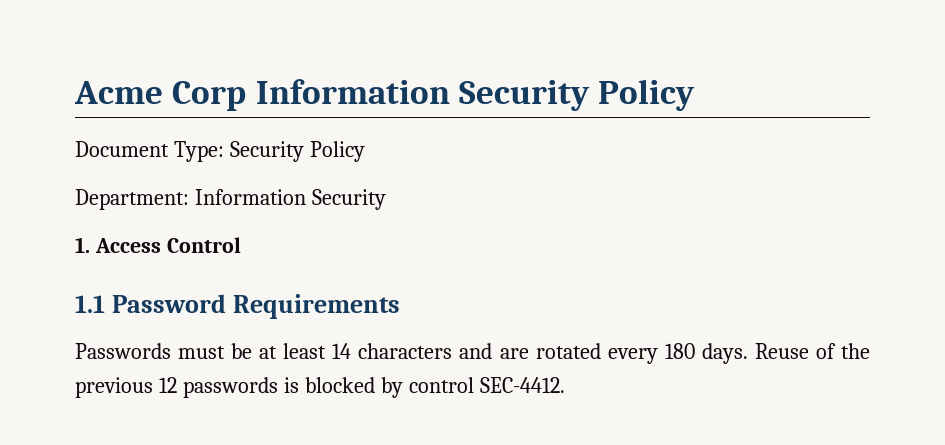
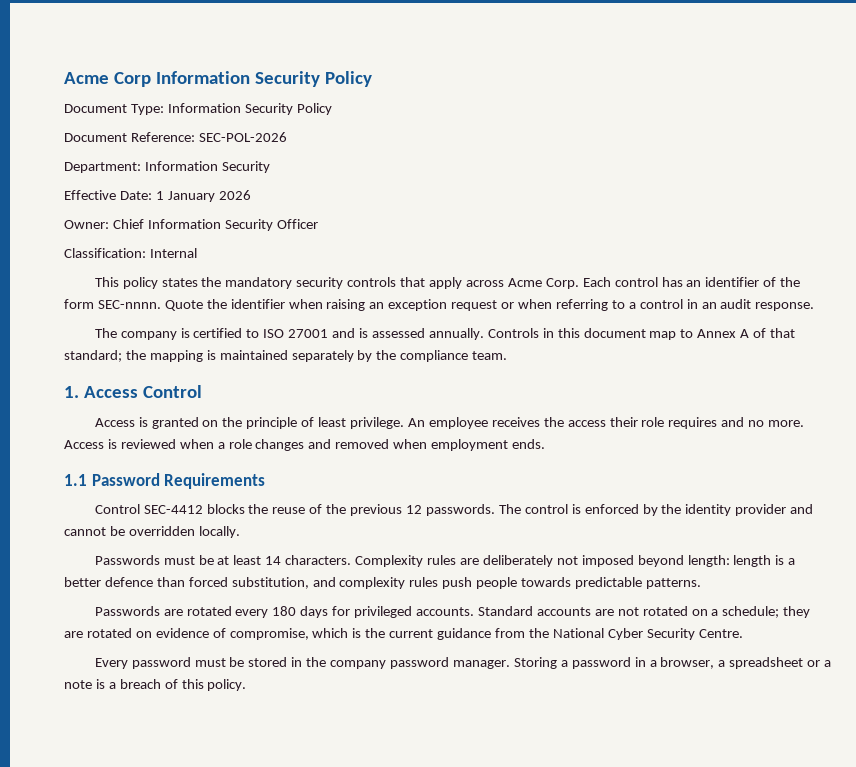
[229,141,365,162] Security Policy -> [167,103,332,115] [64,132,287,142] Information Security Policy // Document Reference: SEC-POL-2026
[75,237,241,253] [75,294,400,319] 1. Access Control // 1.1 Password Requirements -> [64,190,251,202] [64,219,318,231] [64,248,197,258] [94,277,801,289] [64,299,815,311] [94,328,796,340] [64,350,508,362] [64,385,202,398] [94,417,805,429] [64,439,546,451] [64,473,266,489] [94,504,814,516] [64,526,240,538] Effective Date: 1 January 2026 // Owner: Chief Information Security Officer // Classification: Internal // This policy states the mandatory security controls that apply across Acme Corp. Each control has an identifier of the form SEC-nnnn. Quote the identifier when raising an exception request or when referring to a control in an audit response. // The company is certified to ISO 27001 and is assessed annually. Controls in this document map to Annex A of that standard; the mapping is maintained separately by the compliance team. // 1. Access Control // Access is granted on the principle of least privilege. An employee receives the access their role requires and no more. Access is reviewed when a role changes and removed when employment ends. // 1.1 Password Requirements // Control SEC-4412 blocks the reuse of the previous 12 passwords. The control is enforced by the identity provider and cannot be overridden locally.
[358,343,871,364] [75,377,565,398] characters and are rotated every 180 days. Reuse of the previous 12 passwords is blocked by control SEC-4412. -> [285,555,796,567] [64,577,701,589] [94,606,811,618] [64,628,743,640] [94,657,832,669] [64,679,247,691] characters. Complexity rules are deliberately not imposed beyond length: length is a better defence than forced substitution, and complexity rules push people towards predictable patterns. // Passwords are rotated every 180 days for privileged accounts. Standard accounts are not rotated on a schedule; they are rotated on evidence of compromise, which is the current guidance from the National Cyber Security Centre. // Every password must be stored in the company password manager. Storing a password in a browser, a spreadsheet or a note is a breach of this policy.

